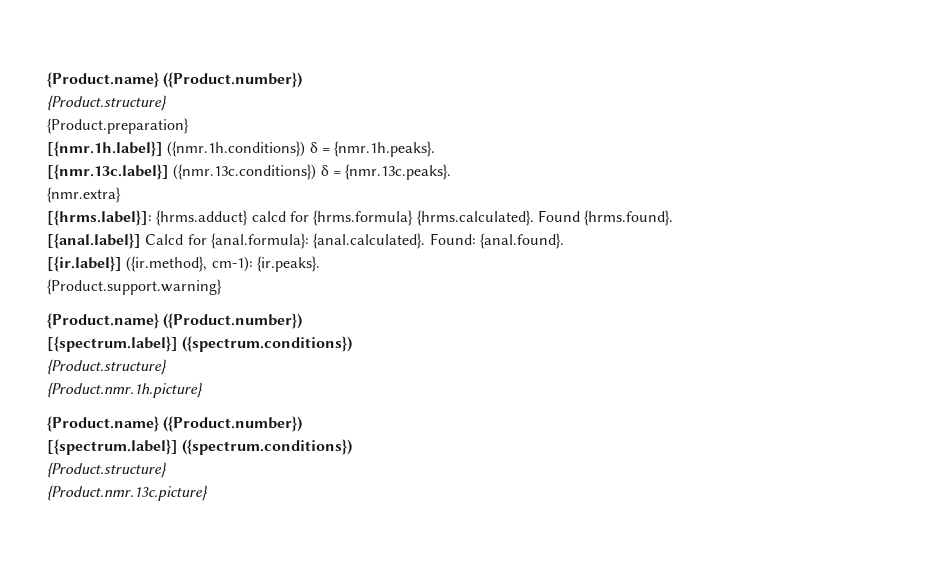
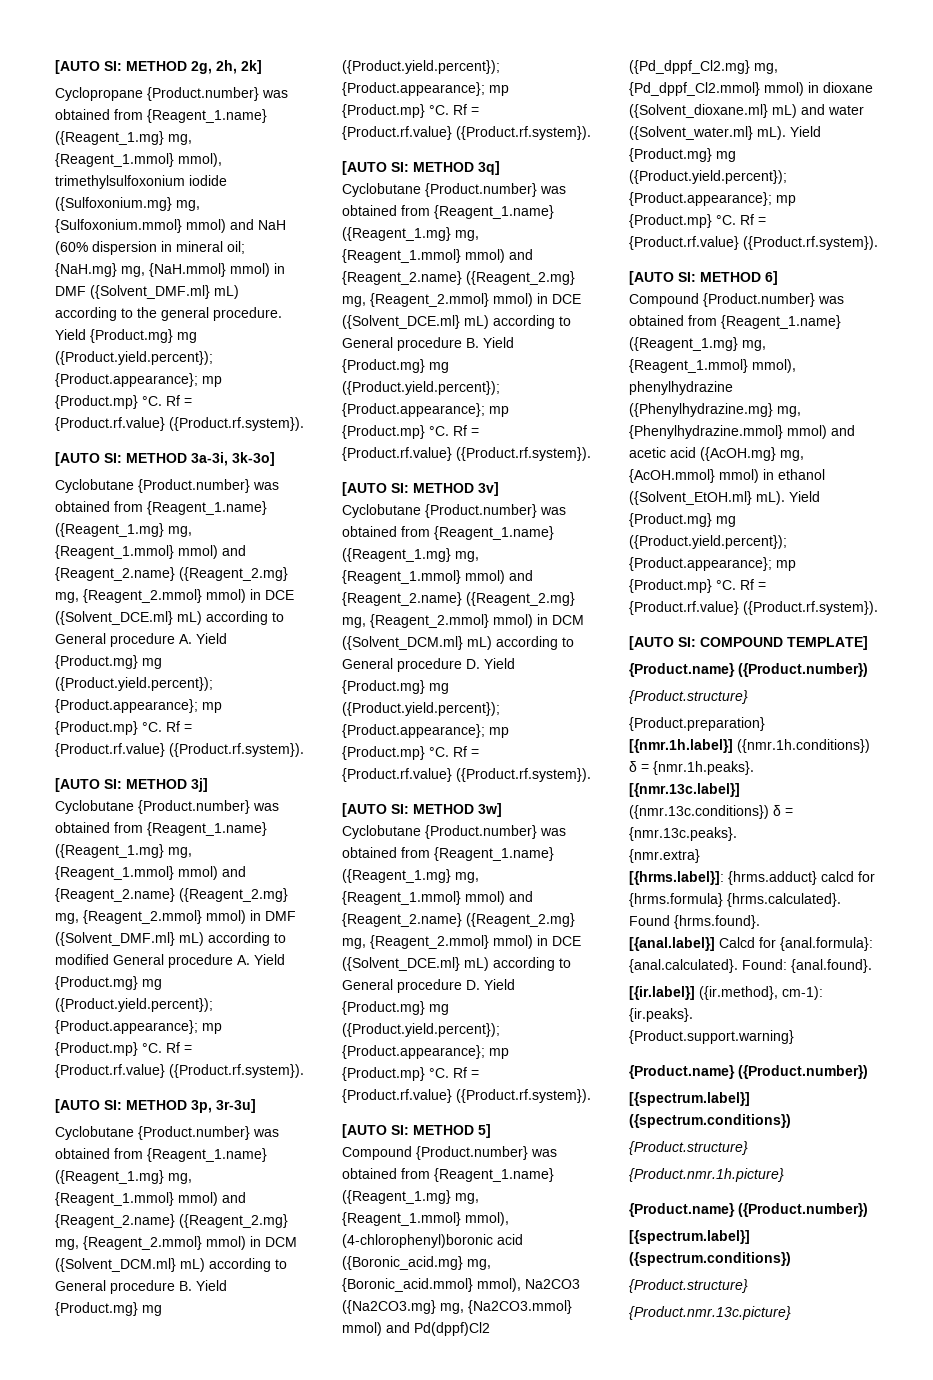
(47, 80) none -> [55,60,262,74] [55,87,288,101] [55,109,267,123] [55,131,192,145] [55,153,222,167] [55,175,227,189] [55,197,200,211] [55,219,286,233] [55,241,245,255] [55,263,285,277] [55,285,239,299] [55,307,282,321] [55,329,197,343] [55,351,213,365] [55,373,222,387] [55,395,192,409] [55,417,304,431] [55,452,275,466] [55,479,279,493] [55,501,267,515] [55,523,192,537] [55,545,246,559] [55,567,288,581] [55,589,294,603] [55,611,284,625] [55,633,227,647] [55,655,162,669] [55,677,213,691] [55,699,222,713] [55,721,192,735] [55,743,304,757] [55,778,208,792] [55,800,279,814] [55,822,267,836] [55,844,192,858] [55,866,246,880] [55,888,288,902] [55,910,296,924] [55,932,286,946] [55,954,285,968] [55,976,162,990] [55,998,213,1012] [55,1020,222,1034] [55,1042,192,1056] [55,1064,304,1078] [55,1099,256,1113] [55,1126,279,1140] [55,1148,267,1162] [55,1170,192,1184] [55,1192,246,1206] [55,1214,288,1228] [55,1236,297,1250] [55,1258,287,1272] [55,1280,227,1294] [55,1302,162,1316] [342,60,500,74] [342,82,509,96] [342,104,479,118] [342,126,591,140] [342,161,500,175] [342,183,566,197] [342,205,554,219] [342,227,479,241] [342,249,533,263] [342,271,575,285] [342,293,581,307] [342,315,571,329] [342,337,514,351] [342,359,449,373] [342,381,500,395] [342,403,509,417] [342,425,479,439] [342,447,591,461] [342,482,499,496] [342,504,566,518] [342,526,554,540] [342,548,479,562] [342,570,533,584] [342,592,575,606] [342,614,584,628] [342,636,574,650] [342,658,515,672] [342,680,449,694] [342,702,500,716] [342,724,509,738] [342,746,479,760] [342,768,591,782] [342,803,502,817] [342,825,566,839] [342,847,554,861] [342,869,479,883] [342,891,533,905] [342,913,575,927] [342,935,581,949] [342,957,571,971] [342,979,515,993] [342,1001,449,1015] [342,1023,500,1037] [342,1045,509,1059] [342,1067,479,1081] [342,1089,591,1103] [342,1124,491,1138] [342,1146,557,1160] [342,1168,554,1182] [342,1190,479,1204] [342,1212,509,1226] [342,1234,523,1248] [342,1256,491,1270] [342,1278,580,1292] [342,1300,572,1314] [342,1322,490,1336] [629,60,778,74] [629,82,873,96] [629,104,864,118] [629,126,821,140] [629,148,736,162] [629,170,787,184] [629,192,796,206] [629,214,766,228] [629,236,878,250] [629,271,778,285] [629,293,844,307] [629,315,841,329] [629,337,766,351] [629,359,796,373] [629,381,733,395] [629,403,801,417] [629,425,855,439] [629,447,804,461] [629,469,825,483] [629,491,820,505] [629,513,736,527] [629,535,787,549] [629,557,796,571] [629,579,766,593] [629,601,878,615] [629,636,868,650] [AUTO SI: METHOD 2g, 2h, 2k] // Cyclopropane {Product.number} was obtained from {Reagent_1.name} ({Reagent_1.mg} mg, {Reagent_1.mmol} mmol), trimethylsulfoxonium iodide ({Sulfoxonium.mg} mg, {Sulfoxonium.mmol} mmol) and NaH (60% dispersion in mineral oil; {NaH.mg} mg, {NaH.mmol} mmol) in DMF ({Solvent_DMF.ml} mL) according to the general procedure. Yield {Product.mg} mg ({Product.yield.percent}); {Product.appearance}; mp {Product.mp} °C. Rf = {Product.rf.value} ({Product.rf.system}). // [AUTO SI: METHOD 3a-3i, 3k-3o] // Cyclobutane {Product.number} was obtained from {Reagent_1.name} ({Reagent_1.mg} mg, {Reagent_1.mmol} mmol) and {Reagent_2.name} ({Reagent_2.mg} mg, {Reagent_2.mmol} mmol) in DCE ({Solvent_DCE.ml} mL) according to General procedure A. Yield {Product.mg} mg ({Product.yield.percent}); {Product.appearance}; mp {Product.mp} °C. Rf = {Product.rf.value} ({Product.rf.system}). // [AUTO SI: METHOD 3j] // Cyclobutane {Product.number} was obtained from {Reagent_1.name} ({Reagent_1.mg} mg, {Reagent_1.mmol} mmol) and {Reagent_2.name} ({Reagent_2.mg} mg, {Reagent_2.mmol} mmol) in DMF ({Solvent_DMF.ml} mL) according to modified General procedure A. Yield {Product.mg} mg ({Product.yield.percent}); {Product.appearance}; mp {Product.mp} °C. Rf = {Product.rf.value} ({Product.rf.system}). // [AUTO SI: METHOD 3p, 3r-3u] // Cyclobutane {Product.number} was obtained from {Reagent_1.name} ({Reagent_1.mg} mg, {Reagent_1.mmol} mmol) and {Reagent_2.name} ({Reagent_2.mg} mg, {Reagent_2.mmol} mmol) in DCM ({Solvent_DCM.ml} mL) according to General procedure B. Yield {Product.mg} mg ({Product.yield.percent}); {Product.appearance}; mp {Product.mp} °C. Rf = {Product.rf.value} ({Product.rf.system}). // [AUTO SI: METHOD 3q] // Cyclobutane {Product.number} was obtained from {Reagent_1.name} ({Reagent_1.mg} mg, {Reagent_1.mmol} mmol) and {Reagent_2.name} ({Reagent_2.mg} mg, {Reagent_2.mmol} mmol) in DCE ({Solvent_DCE.ml} mL) according to General procedure B. Yield {Product.mg} mg ({Product.yield.percent}); {Product.appearance}; mp {Product.mp} °C. Rf = {Product.rf.value} ({Product.rf.system}). // [AUTO SI: METHOD 3v] // Cyclobutane {Product.number} was obtained from {Reagent_1.name} ({Reagent_1.mg} mg, {Reagent_1.mmol} mmol) and {Reagent_2.name} ({Reagent_2.mg} mg, {Reagent_2.mmol} mmol) in DCM ({Solvent_DCM.ml} mL) according to General procedure D. Yield {Product.mg} mg ({Product.yield.percent}); {Product.appearance}; mp {Product.mp} °C. Rf = {Product.rf.value} ({Product.rf.system}). // [AUTO SI: METHOD 3w] // Cyclobutane {Product.number} was obtained from {Reagent_1.name} ({Reagent_1.mg} mg, {Reagent_1.mmol} mmol) and {Reagent_2.name} ({Reagent_2.mg} mg, {Reagent_2.mmol} mmol) in DCE ({Solvent_DCE.ml} mL) according to General procedure D. Yield {Product.mg} mg ({Product.yield.percent}); {Product.appearance}; mp {Product.mp} °C. Rf = {Product.rf.value} ({Product.rf.system}). // [AUTO SI: METHOD 5] // Compound {Product.number} was obtained from {Reagent_1.name} ({Reagent_1.mg} mg, {Reagent_1.mmol} mmol), (4-chlorophenyl)boronic acid ({Boronic_acid.mg} mg, {Boronic_acid.mmol} mmol), Na2CO3 ({Na2CO3.mg} mg, {Na2CO3.mmol} mmol) and Pd(dppf)Cl2 ({Pd_dppf_Cl2.mg} mg, {Pd_dppf_Cl2.mmol} mmol) in dioxane ({Solvent_dioxane.ml} mL) and water ({Solvent_water.ml} mL). Yield {Product.mg} mg ({Product.yield.percent}); {Product.appearance}; mp {Product.mp} °C. Rf = {Product.rf.value} ({Product.rf.system}). // [AUTO SI: METHOD 6] // Compound {Product.number} was obtained from {Reagent_1.name} ({Reagent_1.mg} mg, {Reagent_1.mmol} mmol), phenylhydrazine ({Phenylhydrazine.mg} mg, {Phenylhydrazine.mmol} mmol) and acetic acid ({AcOH.mg} mg, {AcOH.mmol} mmol) in ethanol ({Solvent_EtOH.ml} mL). Yield {Product.mg} mg ({Product.yield.percent}); {Product.appearance}; mp {Product.mp} °C. Rf = {Product.rf.value} ({Product.rf.system}). // [AUTO SI: COMPOUND TEMPLATE] //

